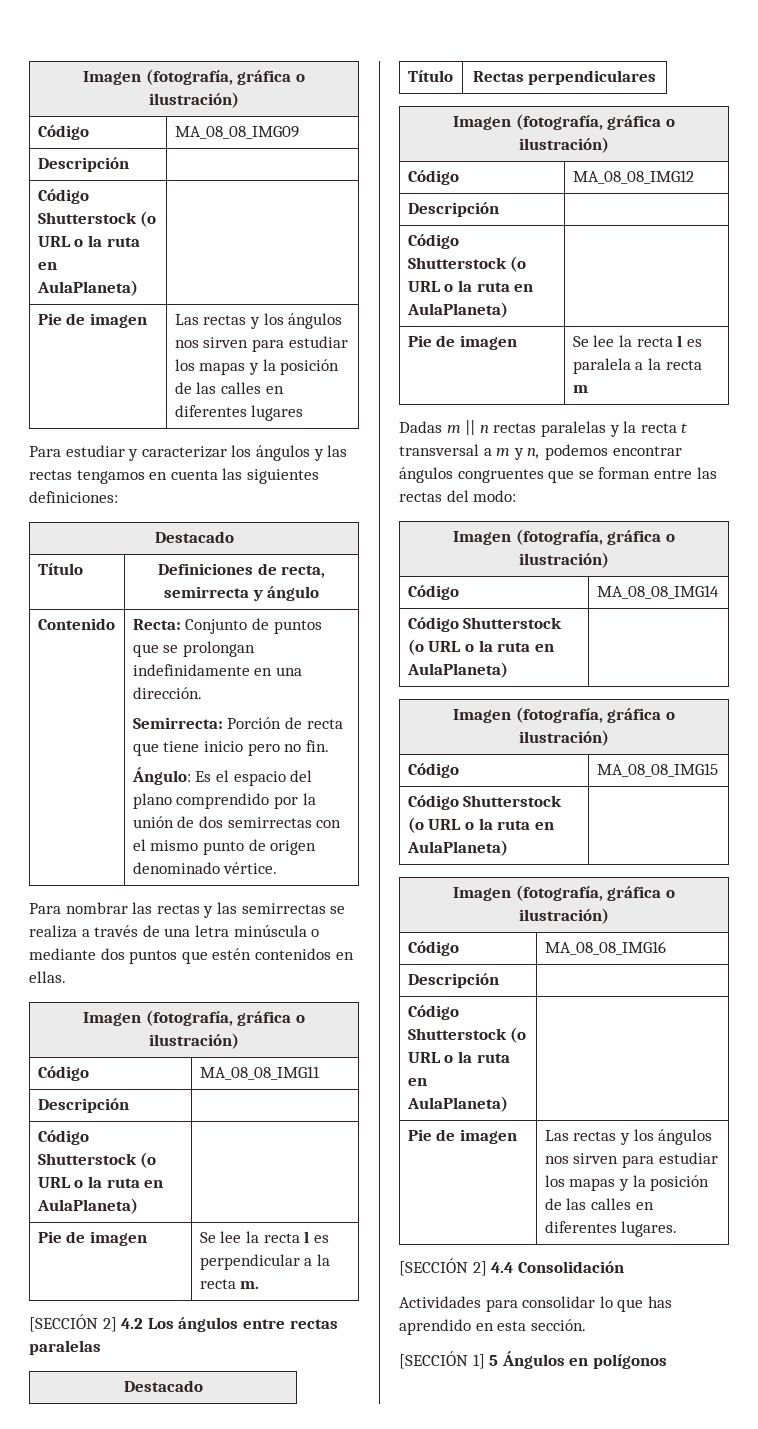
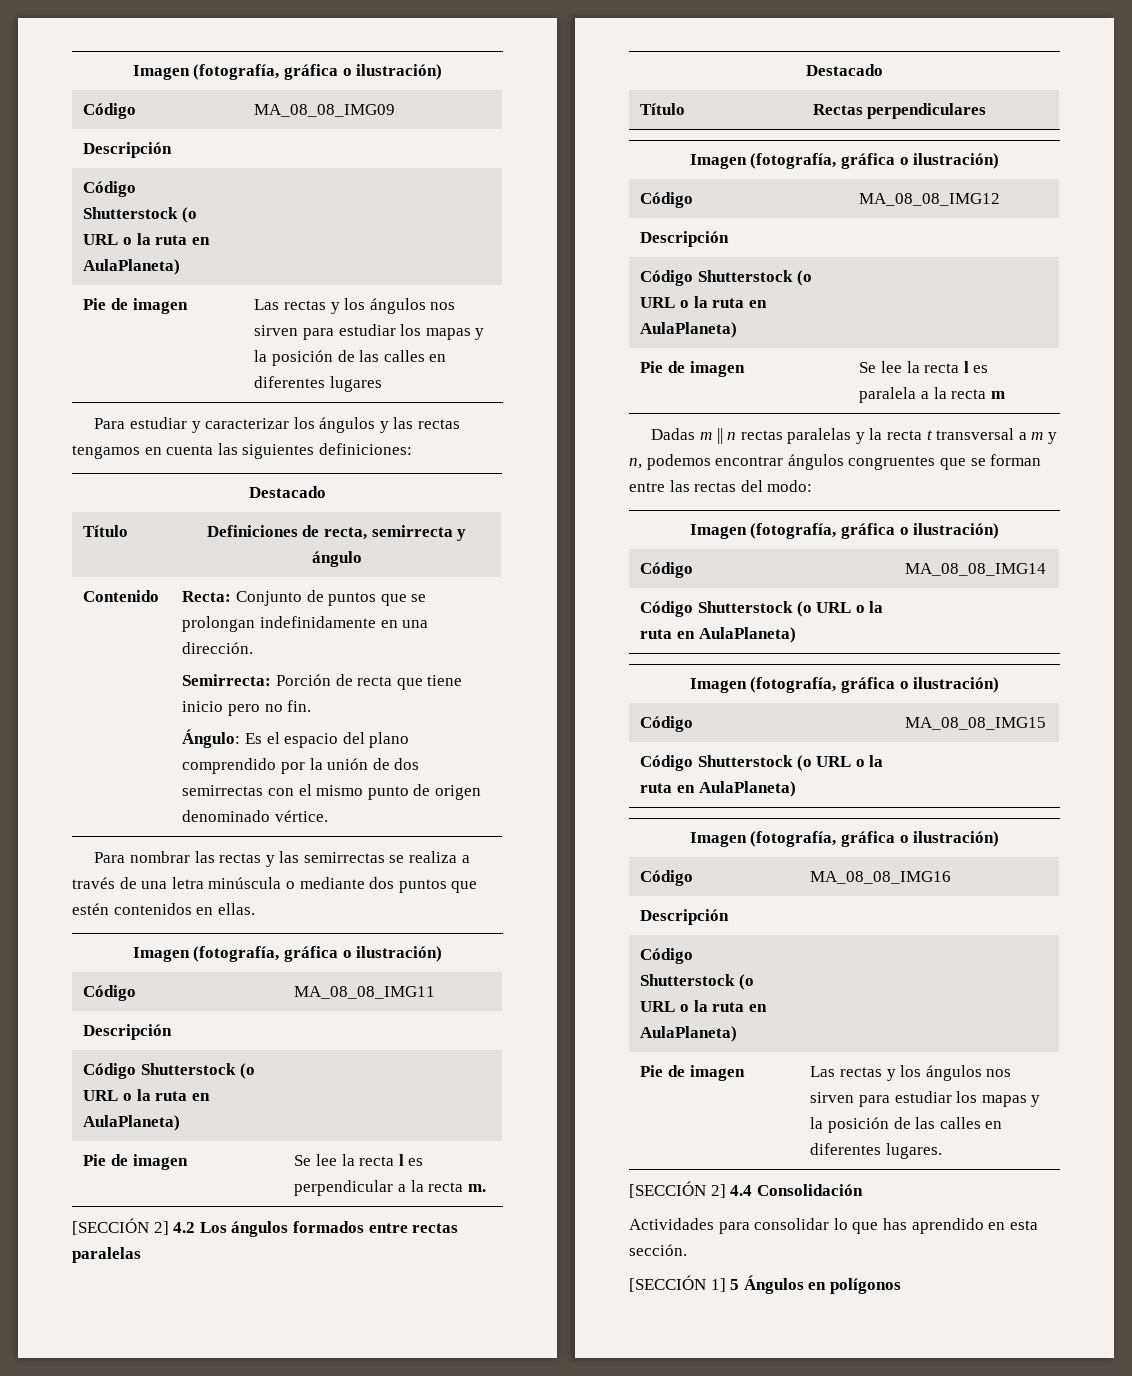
(239, 1324) none -> [292,1221,364,1233] formados

